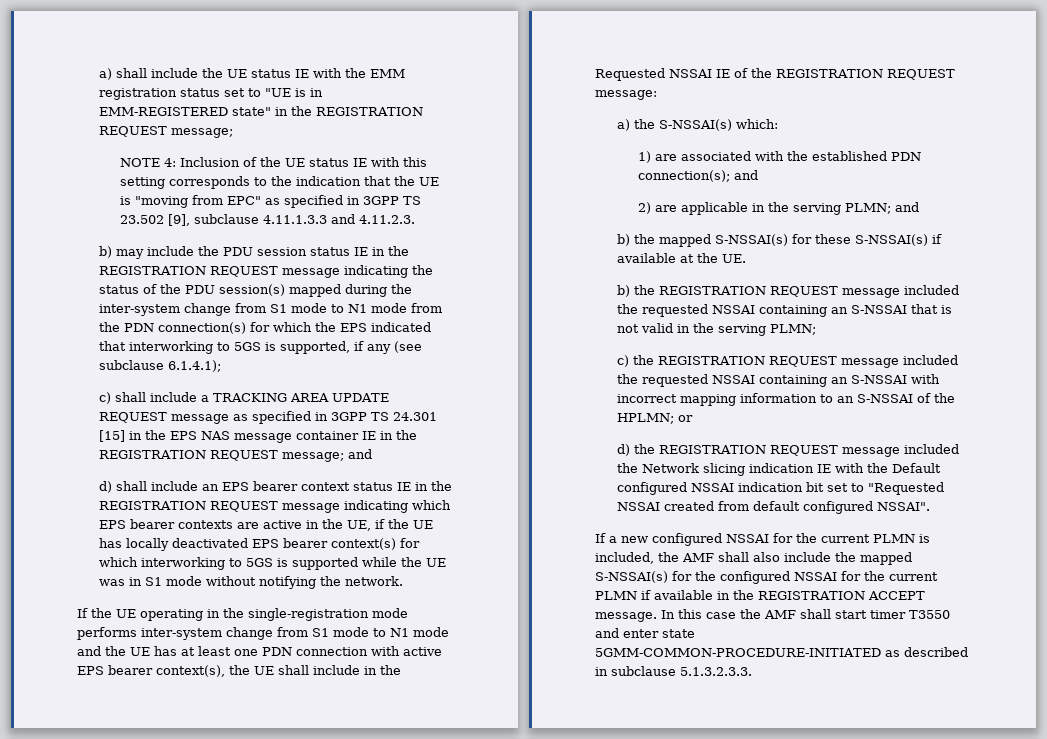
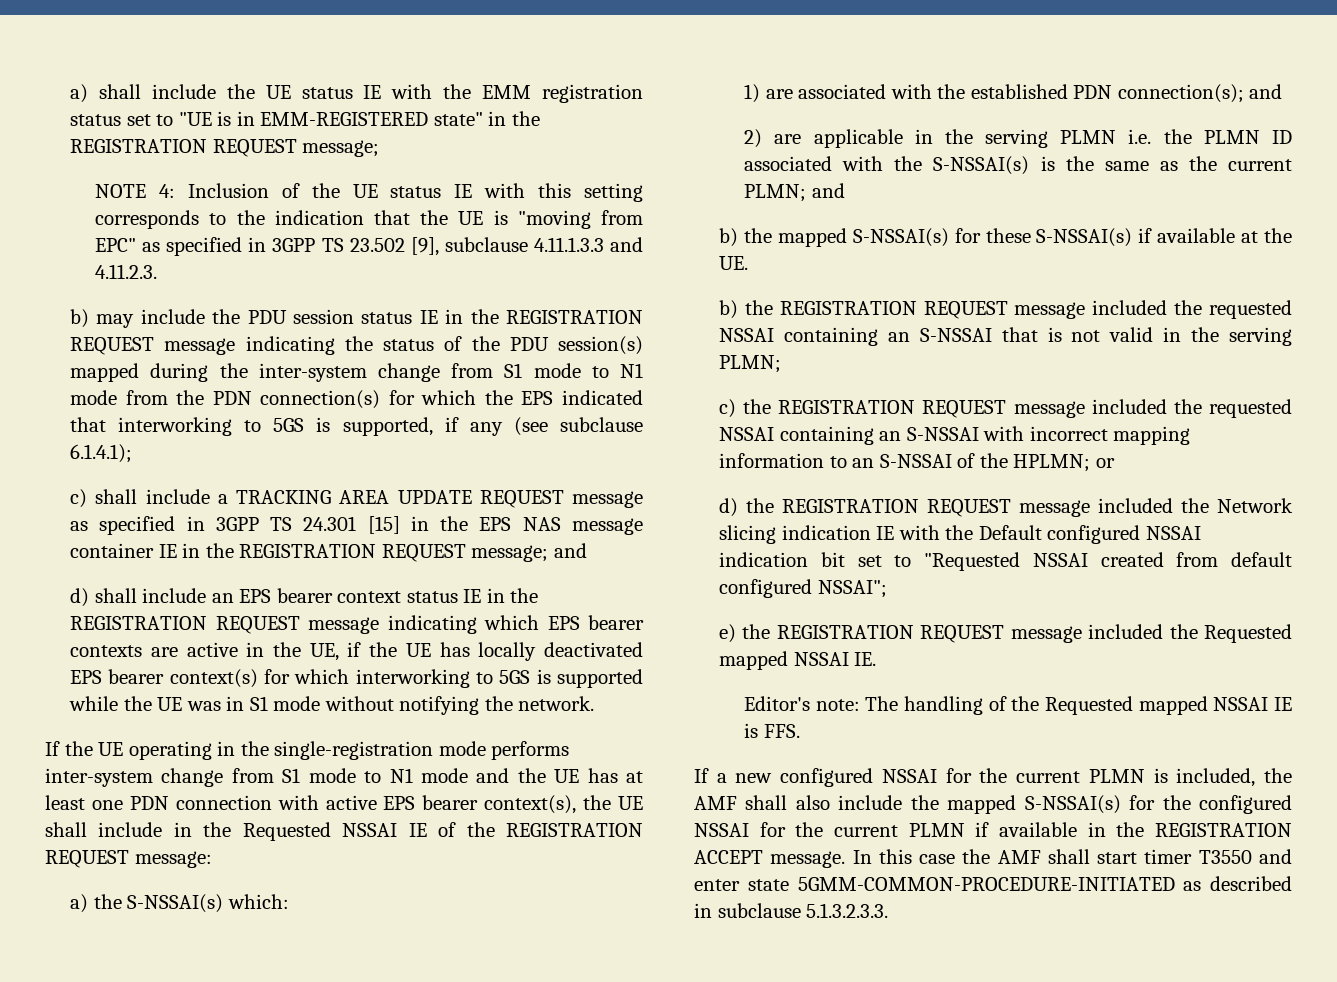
(842, 209) none -> [1060,129,1292,144] [744,156,1292,175] PLMN i.e. the PLMN ID associated with the S-NSSAI(s) is the same as the current
[876,502,930,511] NSSAI". -> [817,580,887,598] [719,624,1292,643] [719,651,877,670] [744,696,1292,715] [744,723,800,738] NSSAI"; // e) the REGISTRATION REQUEST message included the Requested mapped NSSAI IE. // Editor's note: The handling of the Requested mapped NSSAI IE is FFS.

